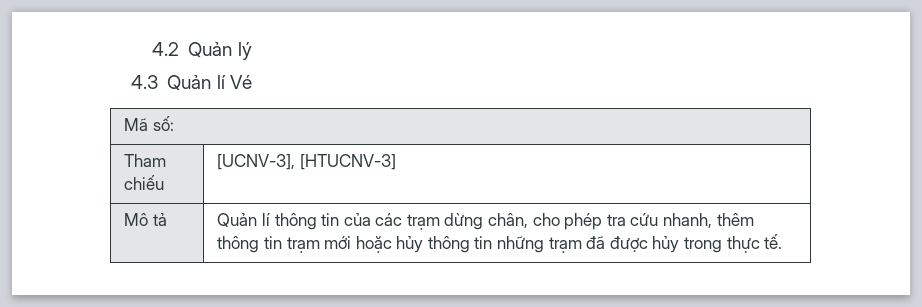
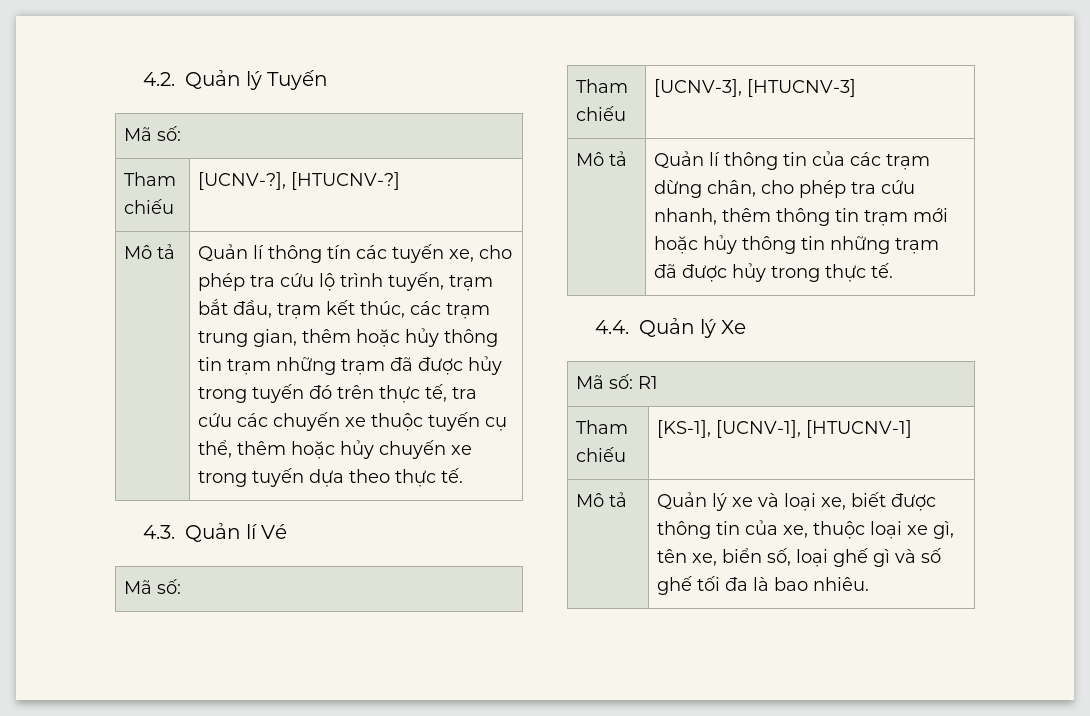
[151,42,252,60] [130,75,158,89] 4.2 Quản lý // 4.3 -> [142,70,329,90] [124,126,182,141] [124,172,177,186] [124,199,175,214] [198,172,401,190] [124,244,176,259] [198,244,513,263] [198,272,494,291] [198,299,491,319] [198,328,499,347] [198,356,503,375] [198,384,478,403] [198,412,508,431] [198,440,473,459] [198,468,464,487] [142,525,175,539] 4.2. Quản lý Tuyến // Mã số: // Tham chiếu | [UCNV-?], [HTUCNV-?] // Mô tả | Quản lí thông tín các tuyến xe, cho phép tra cứu lộ trình tuyến, trạm bắt đầu, trạm kết thúc, các trạm trung gian, thêm hoặc hủy thông tin trạm những trạm đã được hủy trong tuyến đó trên thực tế, tra cứu các chuyến xe thuộc tuyến cụ thể, thêm hoặc hủy chuyến xe trong tuyến dựa theo thực tế. // 4.3.
(783, 241) none -> [594,318,747,338] [576,374,659,389] [576,420,629,434] [576,447,627,462] [657,420,913,438] [576,492,628,507] [657,492,937,511] [657,520,955,539] [657,548,943,567] [657,576,870,595] // 4.4. Quản lý Xe // Mã số: R1 // Tham chiếu | [KS-1], [UCNV-1], [HTUCNV-1] // Mô tả | Quản lý xe và loại xe, biết được thông tin của xe, thuộc loại xe gì, tên xe, biển số, loại ghế gì và số ghế tối đa là bao nhiêu.

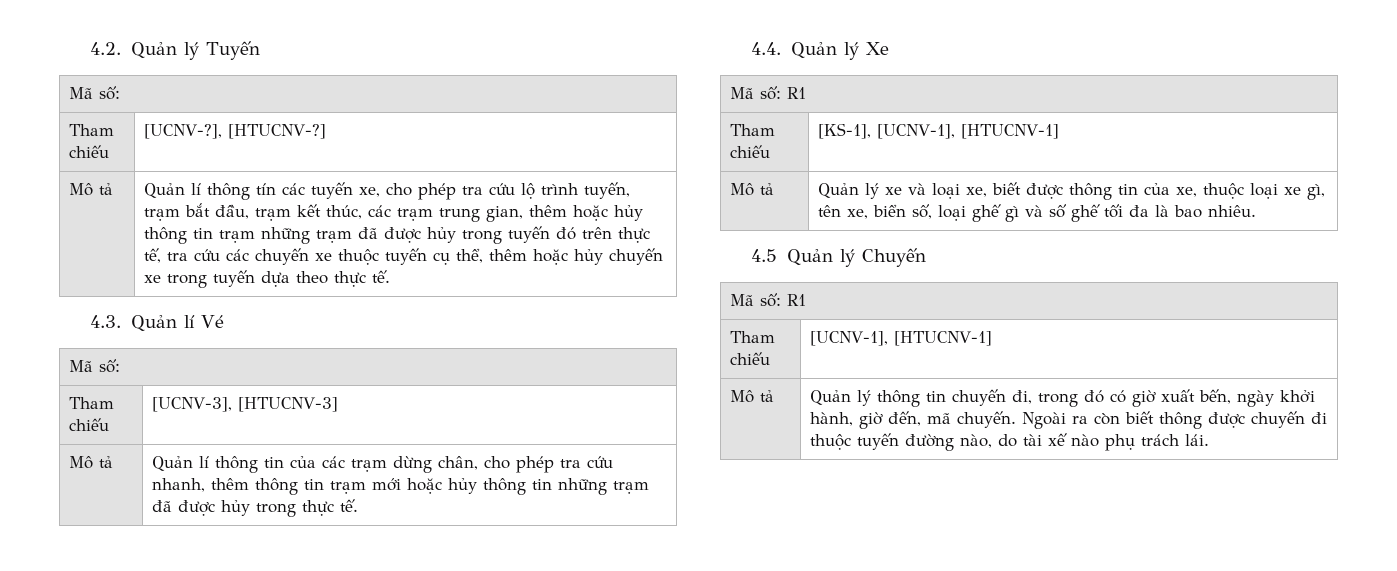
(870, 584) none -> [751,248,926,267] [729,293,806,307] [729,331,775,343] [729,352,770,365] [809,331,992,346] [729,390,774,403] [809,389,1315,407] [809,411,1327,429] [809,433,1209,451] // 4.5 Quản lý Chuyến // Mã số: R1 // Tham chiếu | [UCNV-1], [HTUCNV-1] // Mô tả | Quản lý thông tin chuyến đi, trong đó có giờ xuất bến, ngày khởi hành, giờ đến, mã chuyến. Ngoài ra còn biết thông được chuyến đi thuộc tuyến đường nào, do tài xế nào phụ trách lái.

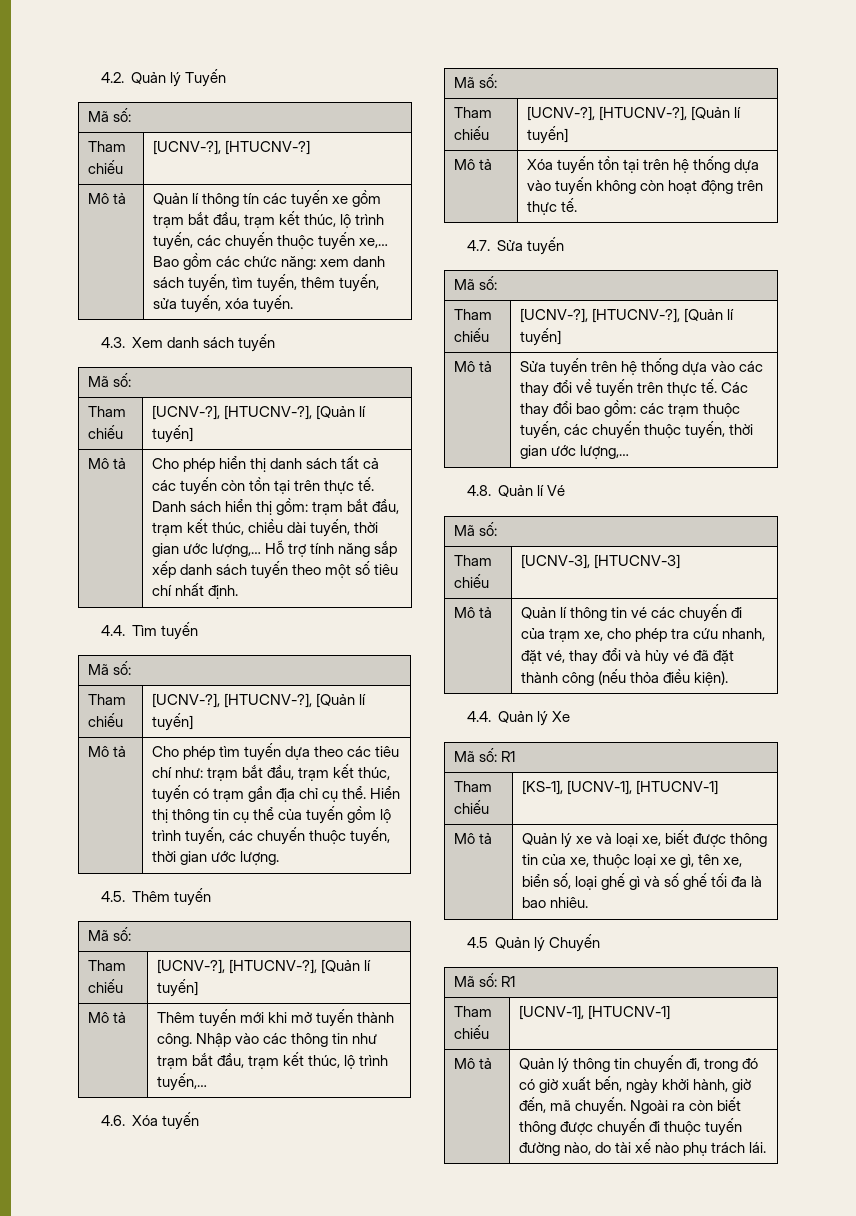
[358,182,630,200] [143,203,643,222] [143,226,650,244] [143,248,663,265] [143,270,390,288] [90,315,122,328] xe, cho phép tra cứu lộ trình tuyến, trạm bắt đầu, trạm kết thúc, các trạm trung gian, thêm hoặc hủy thông tin trạm những trạm đã được hủy trong tuyến đó trên thực tế, tra cứu các chuyến xe thuộc tuyến cụ thể, thêm hoặc hủy chuyến xe trong tuyến dựa theo thực tế. // 4.3. -> [332,190,382,207] [152,211,385,228] [152,232,389,250] [152,253,386,270] [152,274,380,292] [152,295,294,313] [100,334,276,352] [87,373,132,387] [87,406,126,417] [87,425,123,439] [151,405,367,420] [151,425,193,443] [87,458,127,469] [151,456,380,472] [151,477,375,495] [151,498,400,515] [151,519,379,537] [151,540,398,557] [151,561,399,579] [151,583,239,599] [100,622,199,640] [87,661,132,675] [87,694,126,705] [87,713,123,727] [151,693,367,708] [151,713,193,731] [87,746,127,757] [151,743,400,761] [151,764,391,781] [151,785,401,803] [151,806,392,824] [151,827,391,845] [151,851,280,865] [100,888,212,906] [87,927,132,941] [87,960,126,971] [87,979,123,993] [156,959,372,974] [156,979,198,997] [87,1012,127,1023] [156,1009,395,1027] [156,1033,378,1047] [156,1052,389,1069] [156,1073,207,1091] [100,1112,200,1130] [453,74,498,88] [453,107,492,118] [453,126,489,140] [526,106,742,121] [526,126,568,144] [453,159,493,170] [526,156,760,174] [526,177,764,195] [526,198,578,215] [466,237,565,255] [453,276,498,290] [453,309,492,320] [453,328,489,342] [519,308,735,323] [519,328,561,346] [453,361,493,372] [519,358,764,376] [519,379,749,397] [519,400,741,418] [519,421,754,439] [519,445,630,459] [466,485,491,496] xe gồm trạm bắt đầu, trạm kết thúc, lộ trình tuyến, các chuyến thuộc tuyến xe,… Bao gồm các chức năng: xem danh sách tuyến, tìm tuyến, thêm tuyến, sửa tuyến, xóa tuyến. // 4.3. Xem danh sách tuyến // Mã số: // Tham chiếu | [UCNV-?], [HTUCNV-?], [Quản lí tuyến] // Mô tả | Cho phép hiển thị danh sách tất cả các tuyến còn tồn tại trên thực tế. Danh sách hiển thị gồm: trạm bắt đầu, trạm kết thúc, chiều dài tuyến, thời gian ước lượng,… Hỗ trợ tính năng sắp xếp danh sách tuyến theo một số tiêu chí nhất định. // 4.4. Tìm tuyến // Mã số: // Tham chiếu | [UCNV-?], [HTUCNV-?], [Quản lí tuyến] // Mô tả | Cho phép tìm tuyến dựa theo các tiêu chí như: trạm bắt đầu, trạm kết thúc, tuyến có trạm gần địa chỉ cụ thể. Hiển thị thông tin cụ thể của tuyến gồm lộ trình tuyến, các chuyến thuộc tuyến, thời gian ước lượng. // 4.5. Thêm tuyến // Mã số: // Tham chiếu | [UCNV-?], [HTUCNV-?], [Quản lí tuyến] // Mô tả | Thêm tuyến mới khi mở tuyến thành công. Nhập vào các thông tin như trạm bắt đầu, trạm kết thúc, lộ trình tuyến,… // 4.6. Xóa tuyến // Mã số: // Tham chiếu | [UCNV-?], [HTUCNV-?], [Quản lí tuyến] // Mô tả | Xóa tuyến tồn tại trên hệ thống dựa vào tuyến không còn hoạt động trên thực tế. // 4.7. Sửa tuyến // Mã số: // Tham chiếu | [UCNV-?], [HTUCNV-?], [Quản lí tuyến] // Mô tả | Sửa tuyến trên hệ thống dựa vào các thay đổi về tuyến trên thực tế. Các thay đổi bao gồm: các trạm thuộc tuyến, các chuyến thuộc tuyến, thời gian ước lượng,… // 4.8.
[289,456,478,473] của các trạm dừng chân, -> [631,604,743,622] [520,628,604,642] vé các chuyến đi của trạm xe,
[210,478,649,495] [151,499,358,517] thêm thông tin trạm mới hoặc hủy thông tin những trạm đã được hủy trong thực tế. -> [520,648,735,665] [520,669,729,686] đặt vé, thay đổi và hủy vé đã đặt thành công (nếu thỏa điều kiện).

